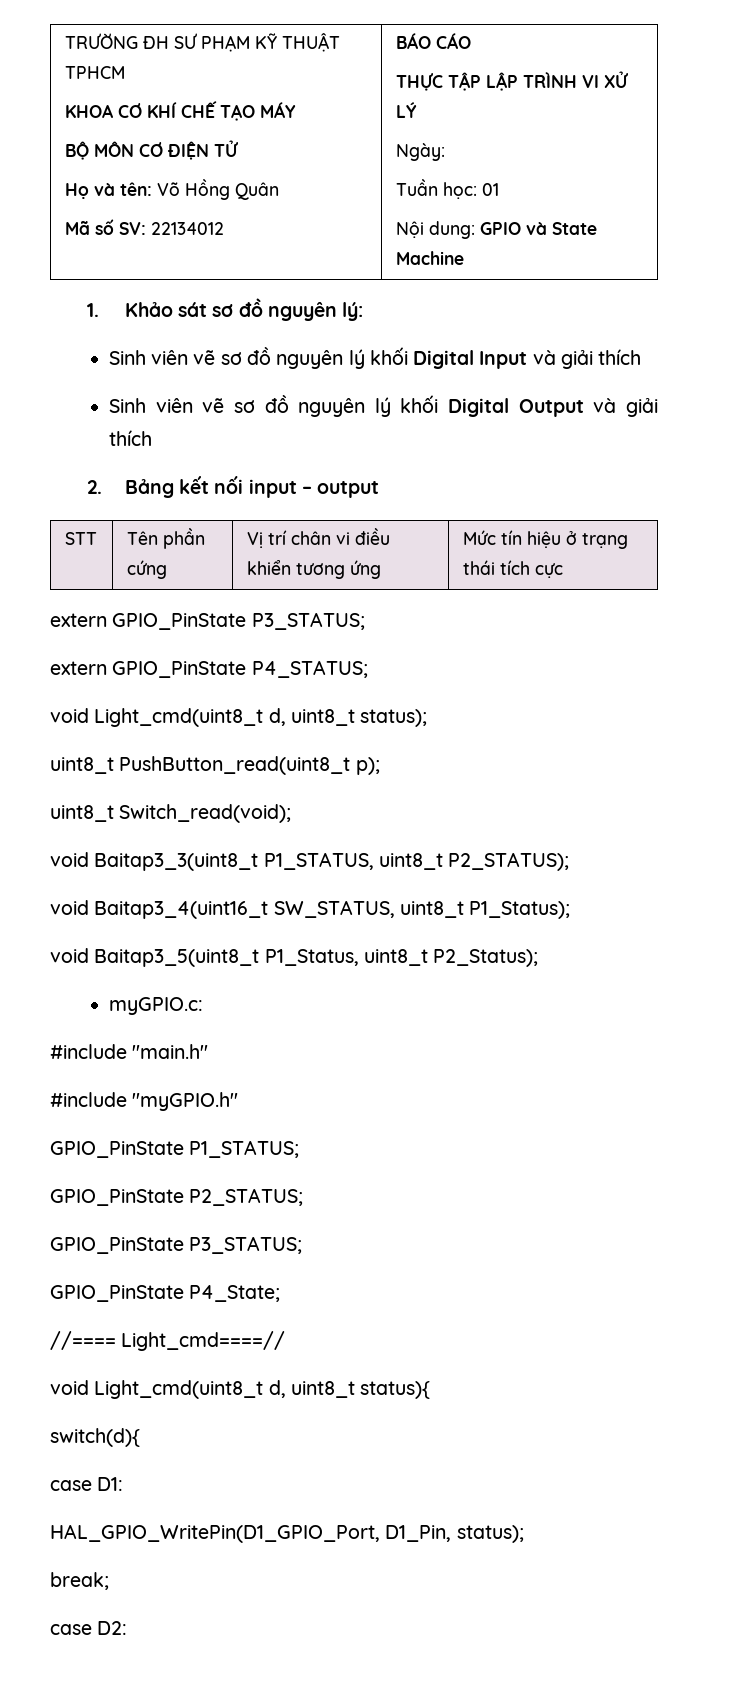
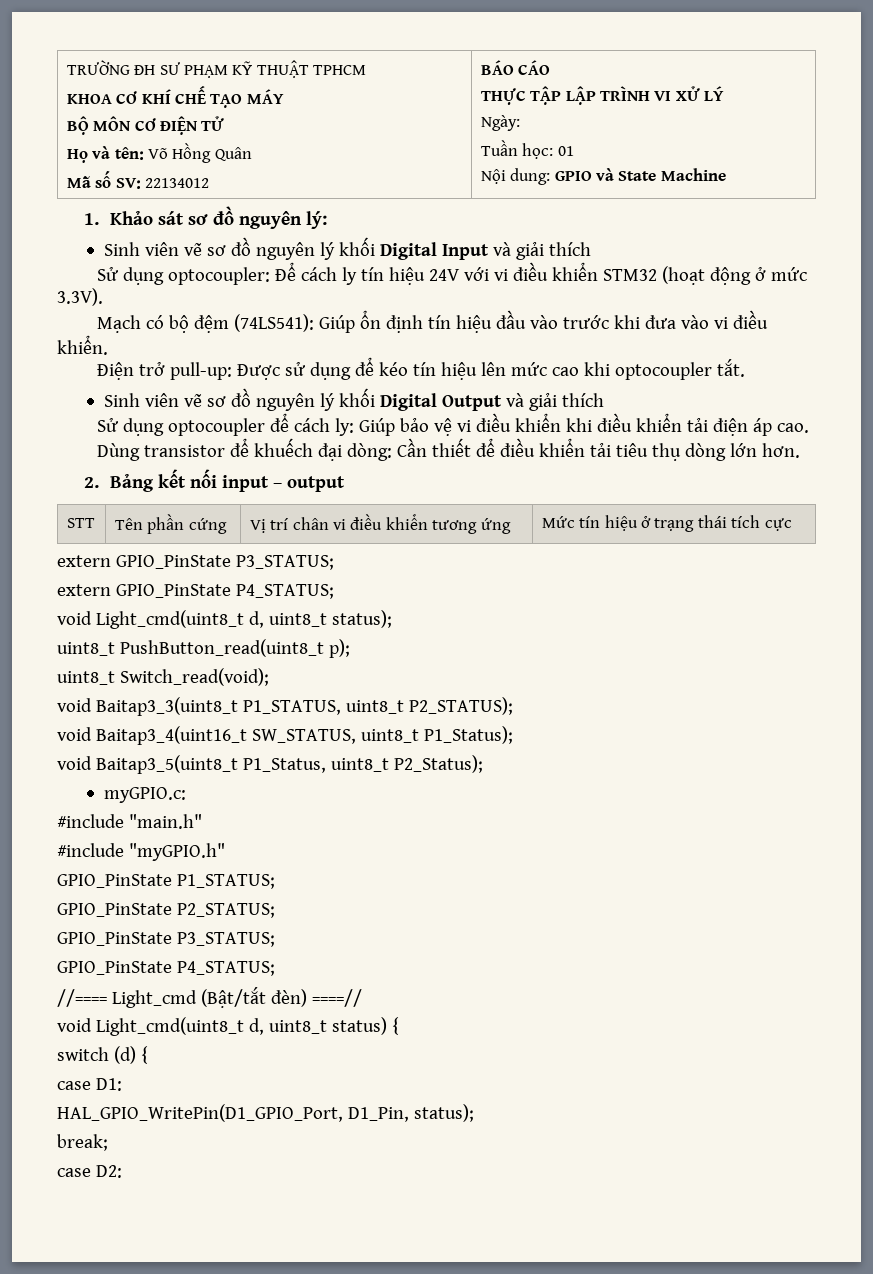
(642, 357) none -> [96,262,807,285] [57,288,103,306] [96,310,768,333] [57,335,108,355] [96,357,745,380] // Sử dụng optocoupler: Để cách ly tín hiệu 24V với vi điều khiển STM32 (hoạt động ở mức 3.3V). // Mạch có bộ đệm (74LS541): Giúp ổn định tín hiệu đầu vào trước khi đưa vào vi điều khiển. // Điện trở pull-up: Được sử dụng để kéo tín hiệu lên mức cao khi optocoupler tắt.
(152, 438) none -> [96,413,809,436] [96,438,800,461] // Sử dụng optocoupler để cách ly: Giúp bảo vệ vi điều khiển khi điều khiển tải điện áp cao. // Dùng transistor để khuếch đại dòng: Cần thiết để điều khiển tải tiêu thụ dòng lớn hơn.
[189,1285,281,1302] P4_State; -> [176,961,275,976] P4_STATUS;
[121,1331,286,1351] [50,1380,431,1399] [50,1428,140,1447] Light_cmd====// // void Light_cmd(uint8_t d, uint8_t status){ // switch(d){ -> [111,986,362,1008] [57,1017,399,1036] [57,1046,148,1064] Light_cmd (Bật/tắt đèn) ====// // void Light_cmd(uint8_t d, uint8_t status) { // switch (d) {

